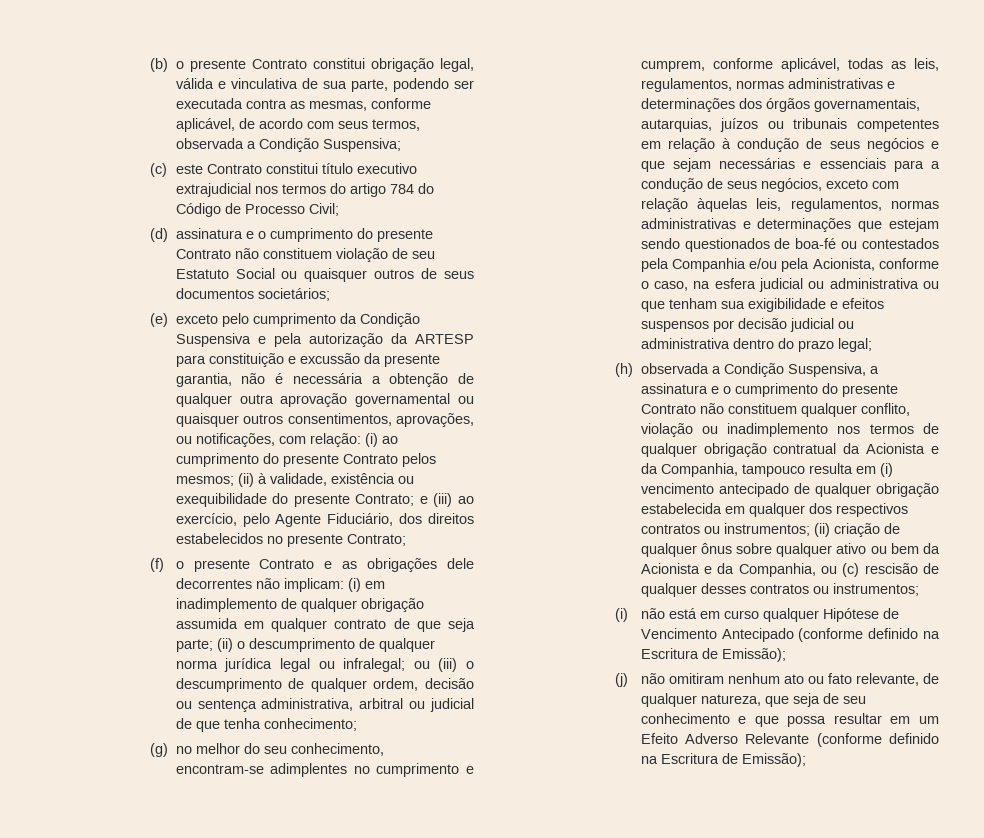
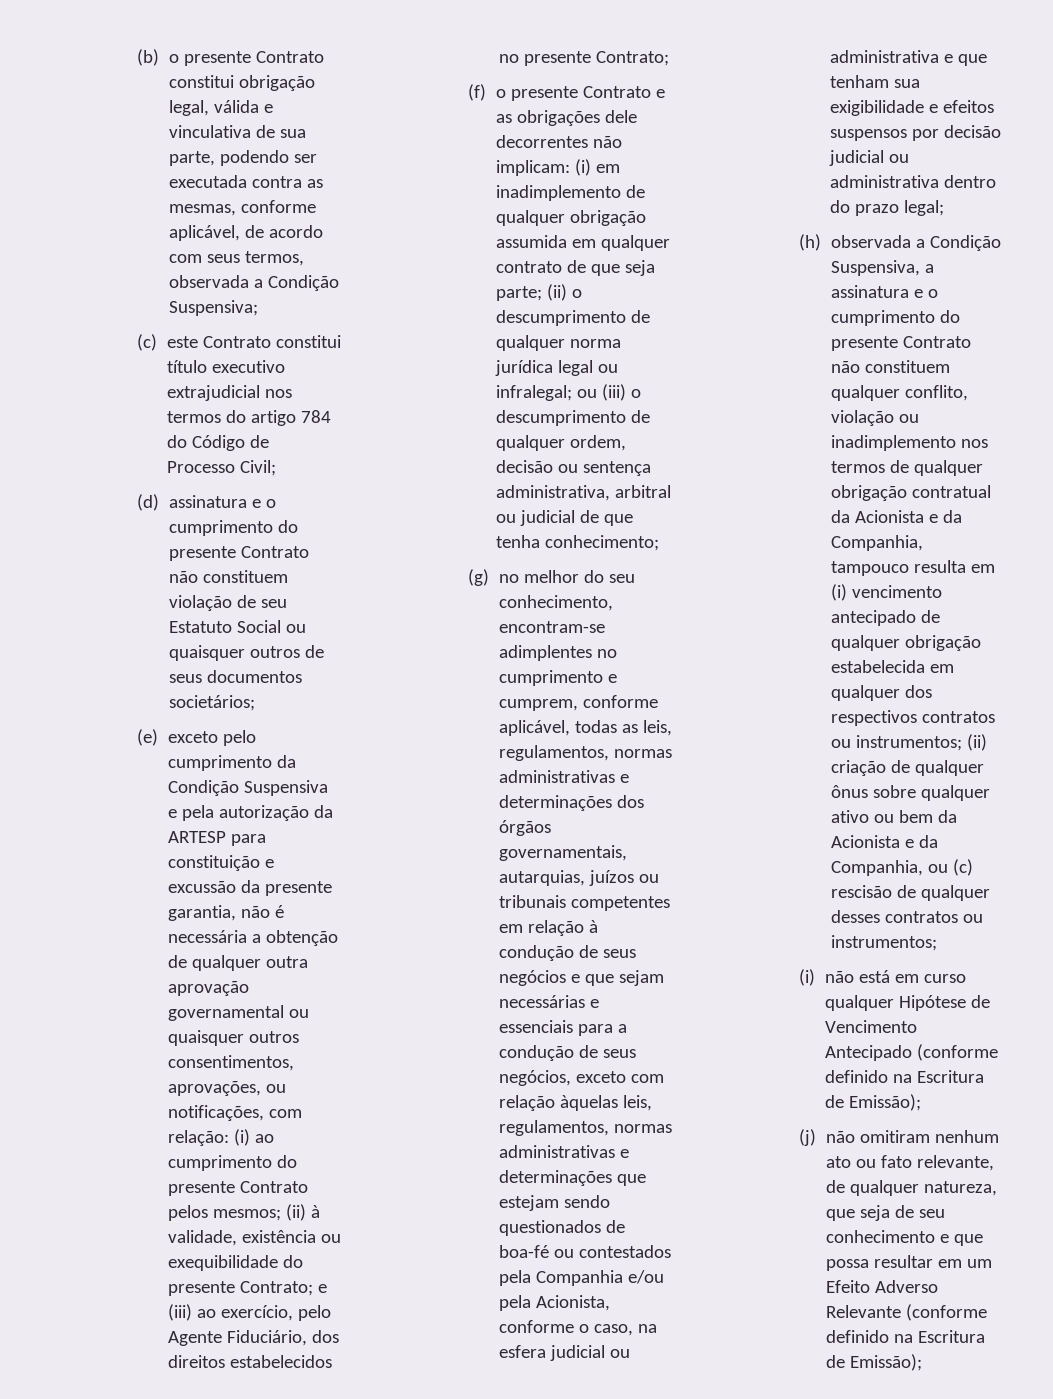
[923,281,939,289] ou -> [943,54,953,63] e

